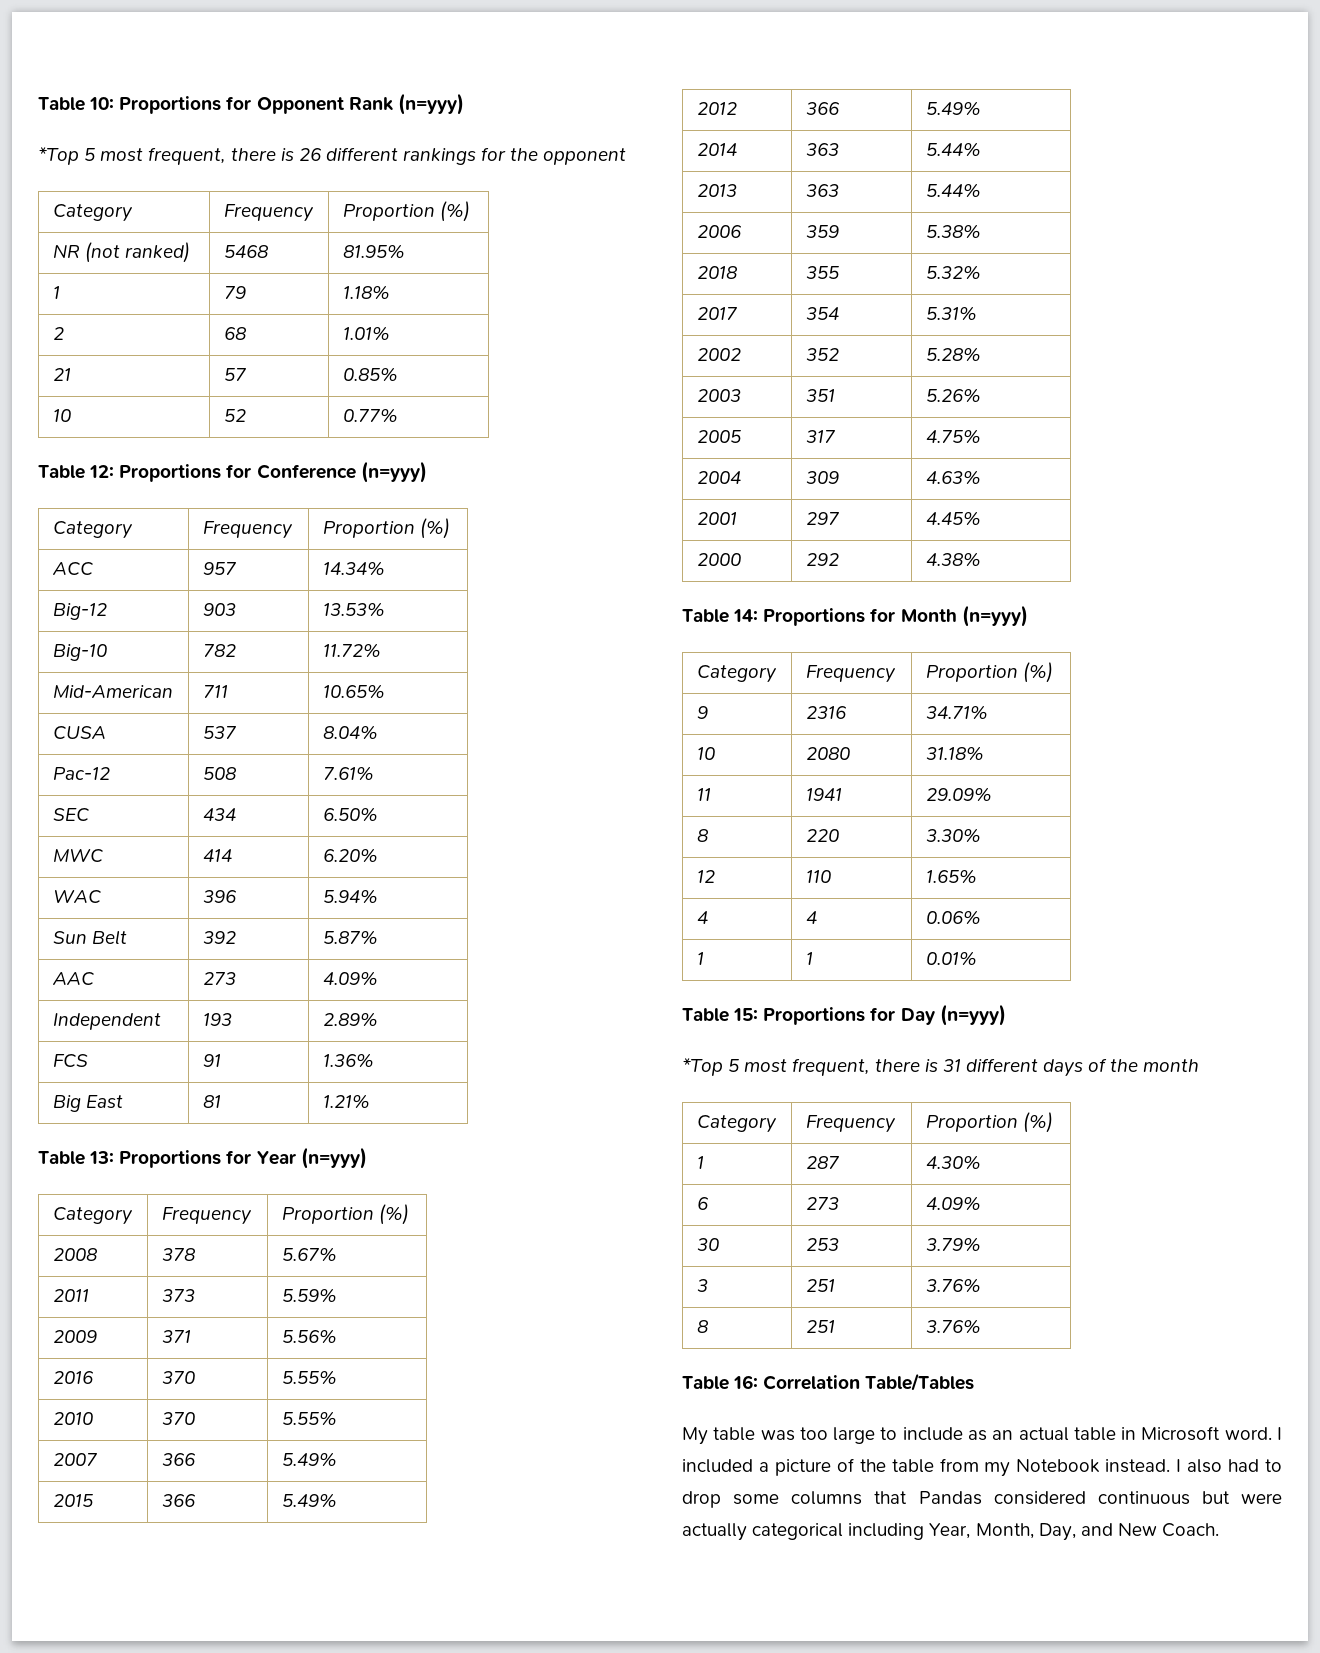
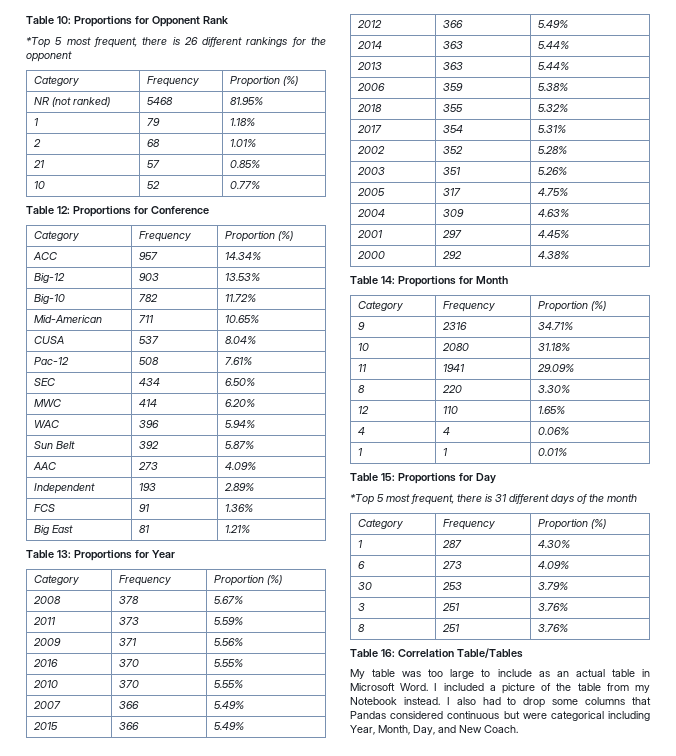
[397,93,464,115] (n=yyy) -> (228, 20) none
[360,461,427,483] (n=yyy) -> (209, 210) none
[300,1147,367,1169] (n=yyy) -> (175, 554) none
[961,605,1028,627] (n=yyy) -> (508, 280) none
[939,1004,1006,1026] (n=yyy) -> (496, 478) none
[1224,1427,1272,1440] word. -> [400,683,429,691] Word.
[682,1523,747,1541] actually -> (547, 716) none

